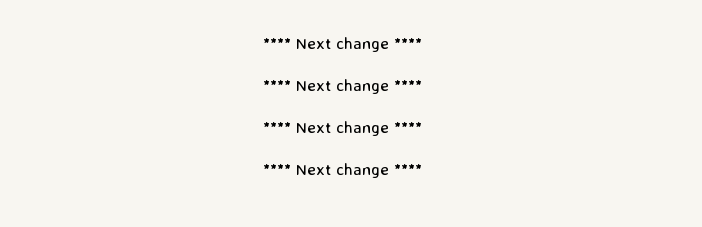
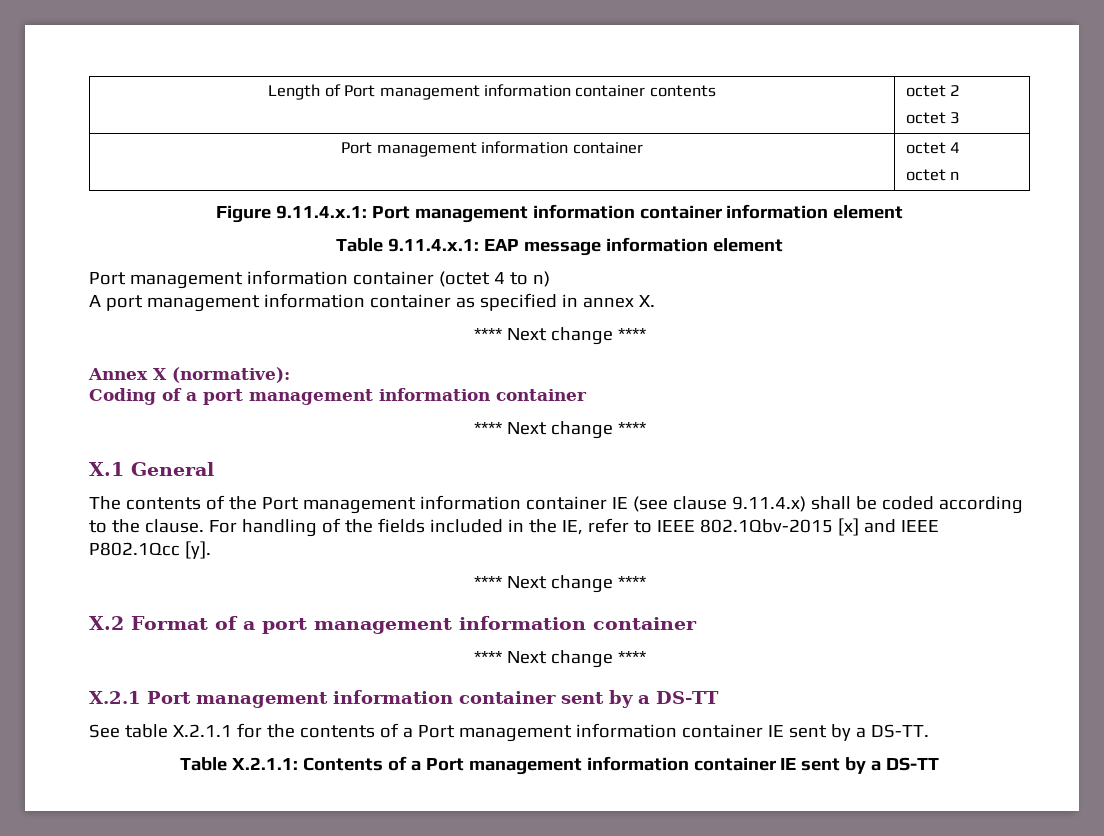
[263,37,422,52] [263,79,422,94] [263,121,422,136] [263,163,422,178] **** Next change **** // **** Next change **** // **** Next change **** // **** Next change **** -> [268,84,716,100] [905,85,961,97] [905,112,961,124] [341,141,643,157] [905,142,961,154] [905,169,960,181] [215,204,904,223] [336,237,783,256] [89,270,550,289] [89,293,655,312] [473,327,646,345] [88,367,290,383] [89,388,587,405] [473,421,646,439] [89,462,214,476] [89,495,1023,514] [89,518,939,537] [89,541,211,559] [473,575,646,593] [89,616,697,634] [473,650,646,668] [89,690,719,708] [89,723,929,742] [179,756,940,775] Length of Port management information container contents | octet 2 // octet 3 // Port management information container | octet 4 // octet n // Figure 9.11.4.x.1: Port management information container information element // Table 9.11.4.x.1: EAP message information element // Port management information container (octet 4 to n) // A port management information container as specified in annex X. // **** Next change **** // Annex X (normative): // Coding of a port management information container // **** Next change **** // X.1 General // The contents of the Port management information container IE (see clause 9.11.4.x) shall be coded according to the clause. For handling of the fields included in the IE, refer to IEEE 802.1Qbv-2015 [x] and IEEE P802.1Qcc [y]. // **** Next change **** // X.2 Format of a port management information container // **** Next change **** // X.2.1 Port management information container sent by a DS-TT // See table X.2.1.1 for the contents of a Port management information container IE sent by a DS-TT. // Table X.2.1.1: Contents of a Port management information container IE sent by a DS-TT

